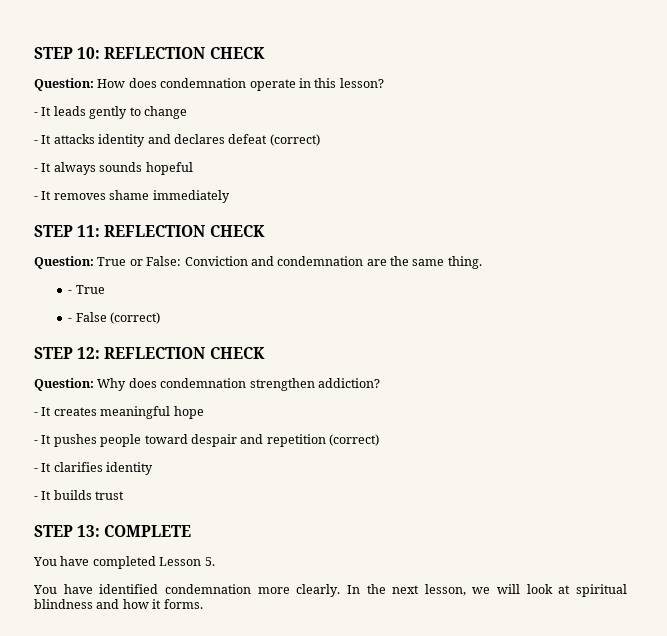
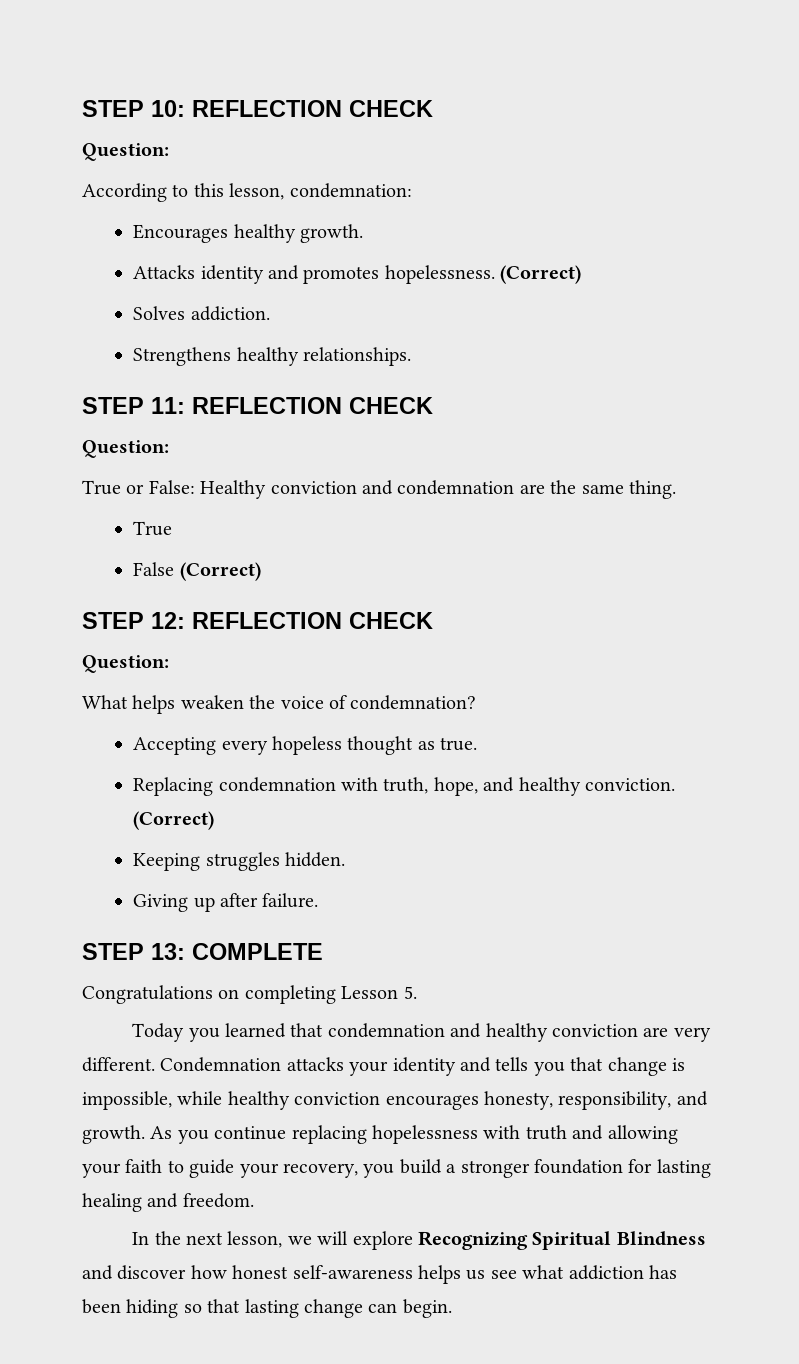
[97,78,384,91] [34,106,187,119] [34,134,320,147] [34,162,193,175] [34,190,230,203] How does condemnation operate in this lesson? // - It leads gently to change // - It attacks identity and declares defeat (correct) // - It always sounds hopeful // - It removes shame immediately -> [82,183,412,202] [133,224,364,243] [133,265,582,284] [133,306,270,321] [133,347,412,366] // According to this lesson, condemnation: // Encourages healthy growth. // Attacks identity and promotes hopelessness. (Correct) // Solves addiction. // Strengthens healthy relationships.
(94, 262) none -> (169, 449) //
[184,256,248,266] Conviction -> [200,480,357,499] Healthy conviction
[68,290,73,294] - -> (676, 489) none
[68,312,161,324] - False (correct) -> [133,562,261,581] False (Correct)
[97,378,380,391] [34,406,204,419] [34,434,379,447] [34,462,154,475] [34,490,125,500] Why does condemnation strengthen addiction? // - It creates meaningful hope // - It pushes people toward despair and repetition (correct) // - It clarifies identity // - It builds trust -> [82,695,477,714] [133,736,478,755] [133,777,676,796] [133,811,215,830] [133,852,346,871] [133,893,319,912] // What helps weaken the voice of condemnation? // Accepting every hopeless thought as true. // Replacing condemnation with truth, hope, and healthy conviction. (Correct) // Keeping struggles hidden. // Giving up after failure.
[33,556,156,569] You have completed -> [82,985,336,1004] Congratulations on completing
[33,584,341,597] You have identified condemnation more clearly. -> [132,1023,711,1042] [82,1057,685,1076] [82,1091,708,1110] [82,1125,678,1144] [82,1159,711,1178] [82,1193,254,1212] Today you learned that condemnation and healthy conviction are very different. Condemnation attacks your identity and tells you that change is impossible, while healthy conviction encourages honesty, responsibility, and growth. As you continue replacing hopelessness with truth and allowing your faith to guide your recovery, you build a stronger foundation for lasting healing and freedom. //
[526,584,628,597] [34,599,203,609] look at spiritual blindness and how it forms. -> [352,1231,706,1250] [82,1265,677,1284] [82,1299,452,1318] explore Recognizing Spiritual Blindness and discover how honest self-awareness helps us see what addiction has been hiding so that lasting change can begin.

